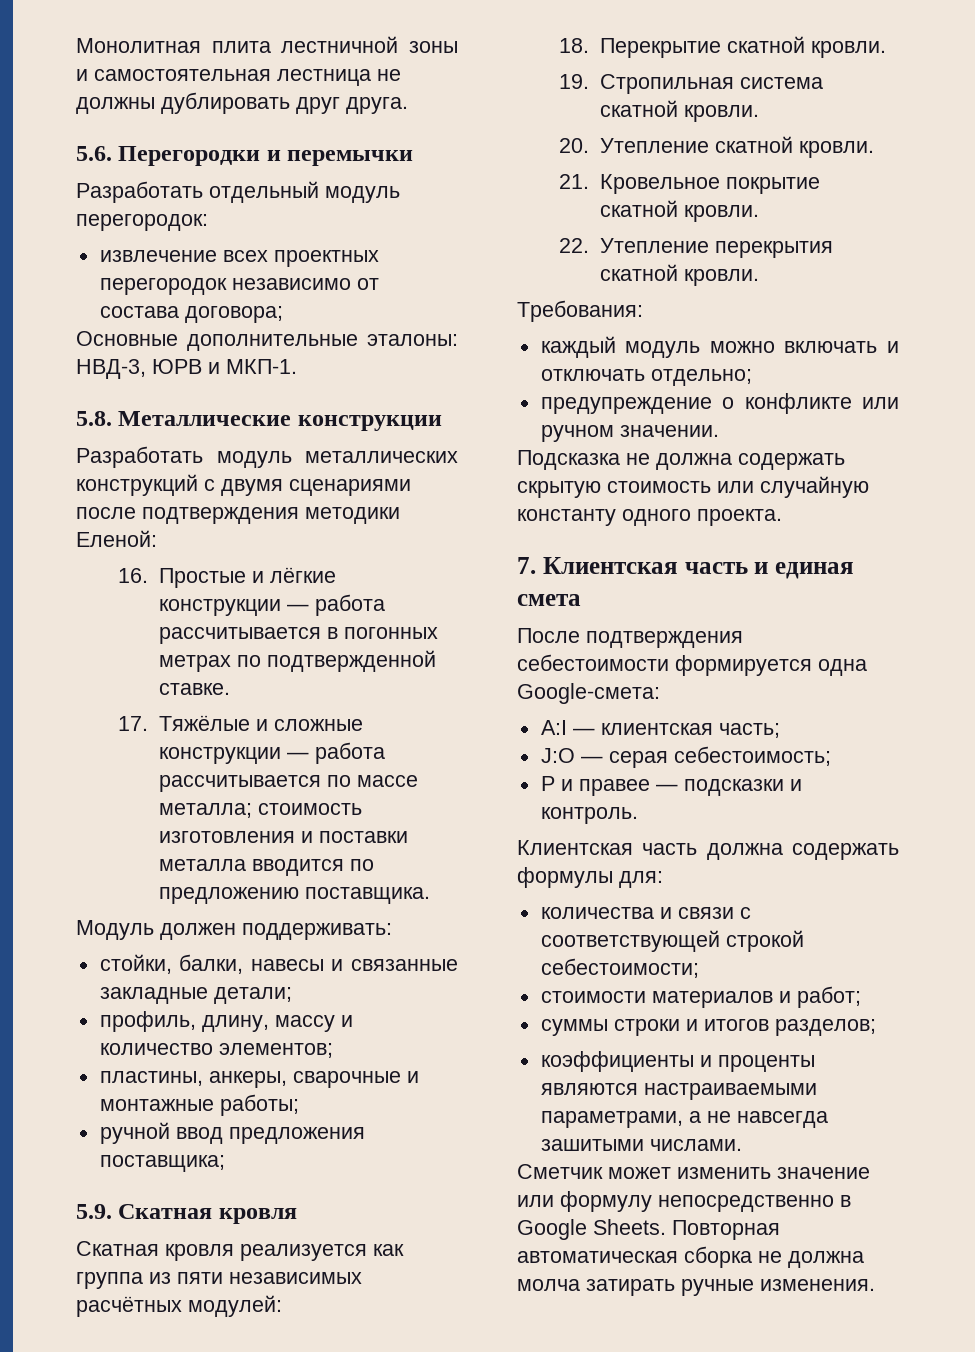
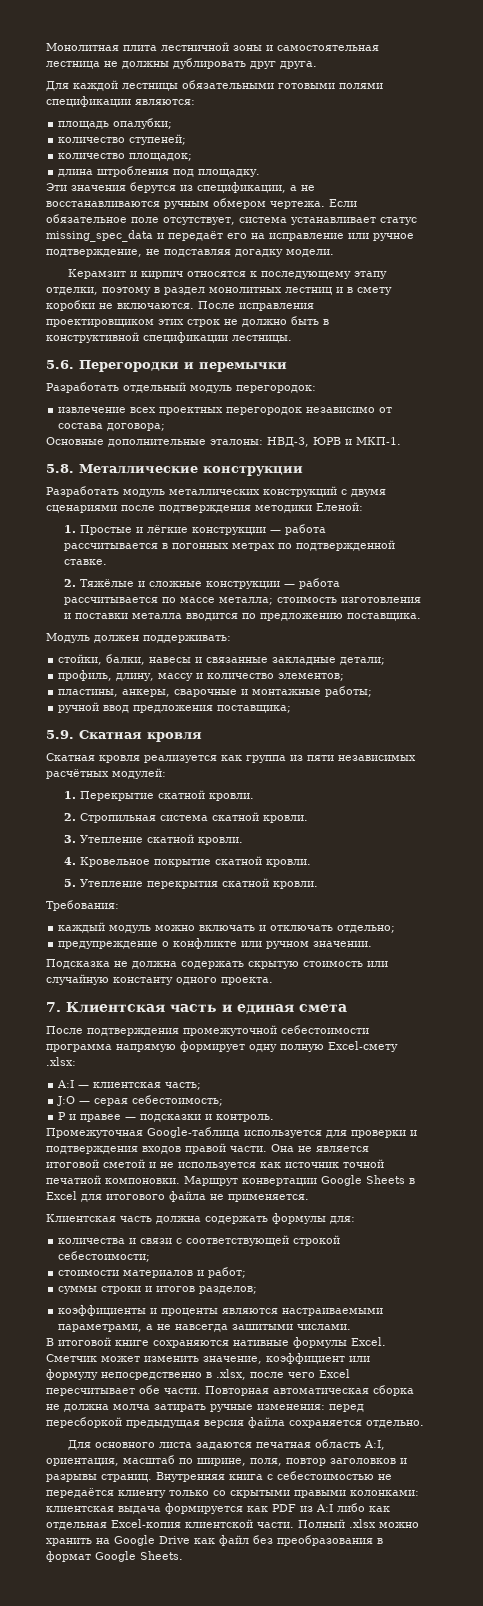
(408, 105) none -> [46,80,383,91] [46,96,195,107] [58,118,173,129] [58,134,187,145] [58,153,193,161] [58,166,261,177] [46,182,315,193] [46,198,357,209] [46,214,417,225] [46,230,414,242] [46,249,334,257] [67,269,387,279] [46,287,392,295] [46,300,314,311] [46,316,329,327] [46,332,292,343] // Для каждой лестницы обязательными готовыми полями спецификации являются: // площадь опалубки; // количество ступеней; // количество площадок; // длина штробления под площадку. // Эти значения берутся из спецификации, а не восстанавливаются ручным обмером чертежа. Если обязательное поле отсутствует, система устанавливает статус missing_spec_data и передаёт его на исправление или ручное подтверждение, не подставляя догадку модели. // Керамзит и кирпич относятся к последующему этапу отделки, поэтому в раздел монолитных лестниц и в смету коробки не включаются. После исправления проектировщиком этих строк не должно быть в конструктивной спецификации лестницы.
[117,568,148,583] 16. -> [64,525,77,533] 1.
[117,716,148,731] 17. -> [64,579,77,587] 2.
[558,38,589,53] 18. -> [64,791,77,799] 1.
[558,74,589,89] 19. -> [64,813,77,821] 2.
[558,138,589,153] 20. -> [64,835,77,843] 3.
[558,174,589,189] 21. -> [64,857,77,865] 4.
[558,238,589,253] 22. -> [64,879,77,887] 5.
[517,654,867,676] [517,683,660,704] себестоимости формируется одна Google-смета: -> [183,1025,369,1036] [46,1041,398,1052] [46,1057,76,1066] промежуточной себестоимости программа напрямую формирует одну полную Excel-смету .xlsx:
(638, 815) none -> [46,1127,417,1138] [46,1143,369,1154] [46,1159,384,1170] [46,1175,415,1186] [46,1191,309,1202] // Промежуточная Google-таблица используется для проверки и подтверждения входов правой части. Она не является итоговой сметой и не используется как источник точной печатной компоновки. Маршрут конвертации Google Sheets в Excel для итогового файла не применяется.
(742, 1145) none -> [46,1337,386,1348] В итоговой книге сохраняются нативные формулы Excel.
[777,1167,870,1179] значение -> [203,1353,345,1364] значение, коэффициент
[517,1219,666,1240] Google Sheets. -> [216,1369,350,1380] [46,1385,201,1396] .xlsx, после чего Excel пересчитывает обе части.
[760,1279,875,1291] изменения. -> [257,1404,364,1412] [46,1417,424,1428] [67,1439,385,1450] [46,1455,407,1466] [46,1471,392,1482] [46,1488,419,1498] [46,1503,390,1514] [46,1519,419,1530] [46,1535,383,1546] [46,1551,183,1562] изменения: перед пересборкой предыдущая версия файла сохраняется отдельно. // Для основного листа задаются печатная область A:I, ориентация, масштаб по ширине, поля, повтор заголовков и разрывы страниц. Внутренняя книга с себестоимостью не передаётся клиенту только со скрытыми правыми колонками: клиентская выдача формируется как PDF из A:I либо как отдельная Excel-копия клиентской части. Полный .xlsx можно хранить на Google Drive как файл без преобразования в формат Google Sheets.

